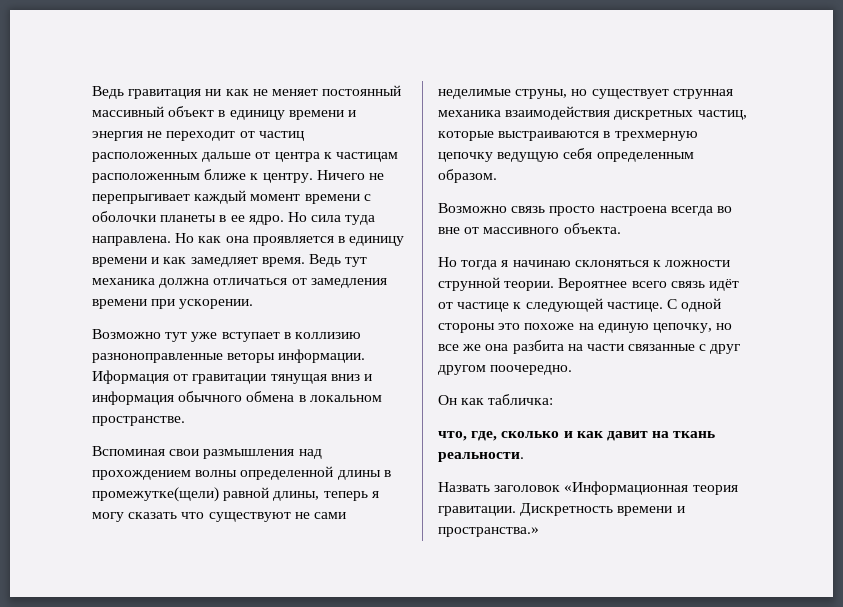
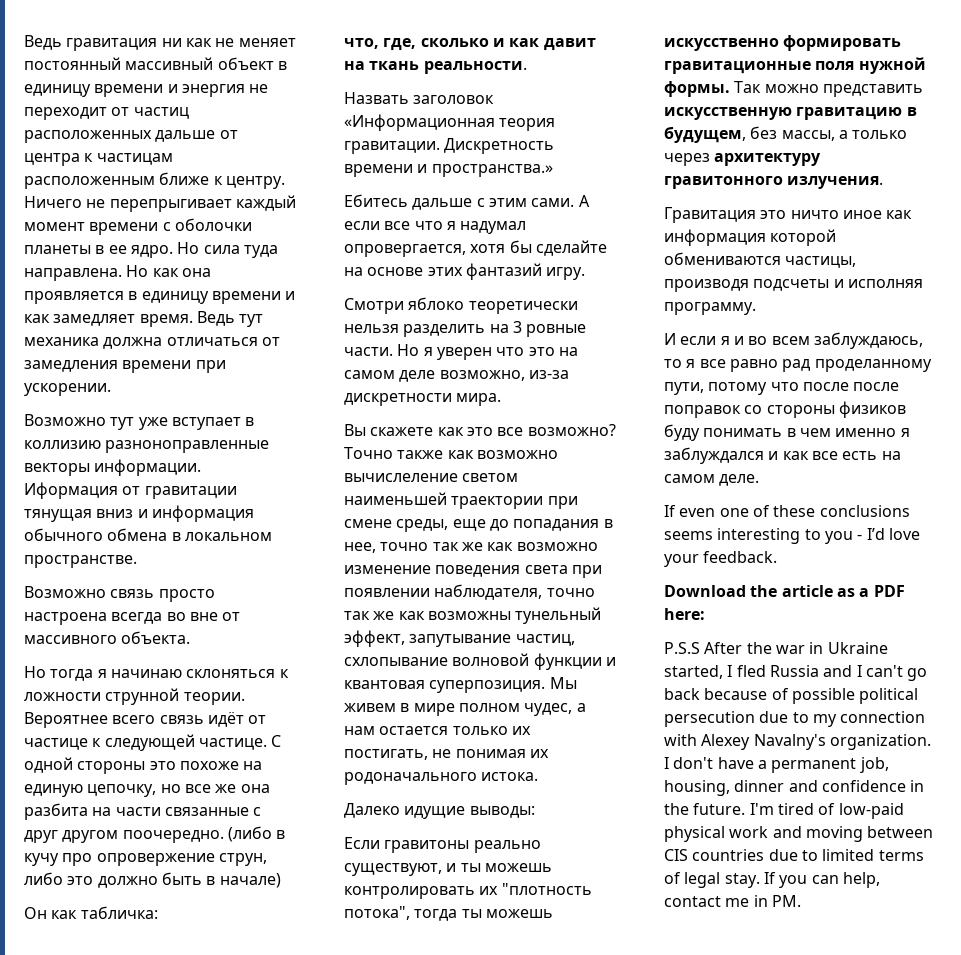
[227,353,276,363] веторы -> [24,463,90,476] векторы
[92,446,322,459] [92,466,391,480] [92,487,379,502] [92,512,346,522] [438,89,733,99] [438,106,747,120] [438,131,698,141] [438,148,694,162] [438,169,497,183] // Вспоминая свои размышления над прохождением волны определенной длины в промежутке(щели) равной длины, теперь я могу сказать что существуют не сами неделимые струны, но существует струнная механика взаимодействия дискретных частиц, которые выстраиваются в трехмерную цепочку ведущую себя определенным образом. -> (137, 561) none
(573, 370) none -> [227,826,286,842] [24,853,267,866] [24,872,281,888] (либо в кучу про опровержение струн, либо это должно быть в начале)
(539, 532) none -> [344,194,590,210] [344,221,527,234] [344,240,607,257] [344,263,586,280] [344,297,578,314] [344,321,587,337] [344,344,578,360] [344,370,569,382] [344,393,502,406] [344,424,616,436] [344,447,558,459] [344,473,519,482] [344,492,578,509] [344,519,613,532] [344,542,598,553] [344,565,602,578] [344,584,595,600] [344,607,602,624] [344,630,575,647] [344,653,616,670] [344,677,577,693] [344,703,586,716] [344,726,531,735] [344,749,549,760] [344,772,539,785] [344,803,535,819] [344,837,541,853] [344,863,552,876] [344,883,592,899] [344,906,553,921] [664,35,902,51] [664,57,926,74] [664,81,923,97] [664,107,917,120] [664,126,908,143] [664,153,822,166] [664,176,884,189] [664,207,913,223] [664,229,837,246] [664,252,857,268] [664,279,923,292] [664,302,756,315] [664,332,923,349] [664,359,932,372] [664,382,900,395] [664,401,906,418] [664,424,910,441] [664,447,901,464] [664,474,760,486] [664,505,910,517] [664,528,920,544] [664,551,778,567] [664,585,905,597] [664,608,705,620] [664,642,888,654] [664,665,928,681] [664,688,919,704] [664,711,926,727] [664,734,931,750] [664,757,889,773] [664,780,925,796] [664,803,904,819] [664,826,934,842] [664,849,924,861] [664,872,880,888] [664,895,801,907] // Ебитесь дальше с этим сами. А если все что я надумал опровергается, хотя бы сделайте на основе этих фантазий игру. // Смотри яблоко теоретически нельзя разделить на 3 ровные части. Но я уверен что это на самом деле возможно, из-за дискретности мира. // Вы скажете как это все возможно? Точно также как возможно вычислеление светом наименьшей траектории при смене среды, еще до попадания в нее, точно так же как возможно изменение поведения света при появлении наблюдателя, точно так же как возможны тунельный эффект, запутывание частиц, схлопывание волновой функции и квантовая суперпозиция. Мы живем в мире полном чудес, а нам остается только их постигать, не понимая их родоначального истока. // Далеко идущие выводы: // Если гравитоны реально существуют, и ты можешь контролировать их "плотность потока", тогда ты можешь искусственно формировать гравитационные поля нужной формы. Так можно представить искусственную гравитацию в будущем, без массы, а только через архитектуру гравитонного излучения. // Гравитация это ничто иное как информация которой обмениваются частицы, производя подсчеты и исполняя программу. // И если я и во всем заблуждаюсь, то я все равно рад проделанному пути, потому что после после поправок со стороны физиков буду понимать в чем именно я заблуждался и как все есть на самом деле. // If even one of these conclusions seems interesting to you - I’d love your feedback. // Download the article as a PDF here: // P.S.S After the war in Ukraine started, I fled Russia and I can't go back because of possible political persecution due to my connection with Alexey Navalny's organization. I don't have a permanent job, housing, dinner and confidence in the future. I'm tired of low-paid physical work and moving between CIS countries due to limited terms of legal stay. If you can help, contact me in PM.

